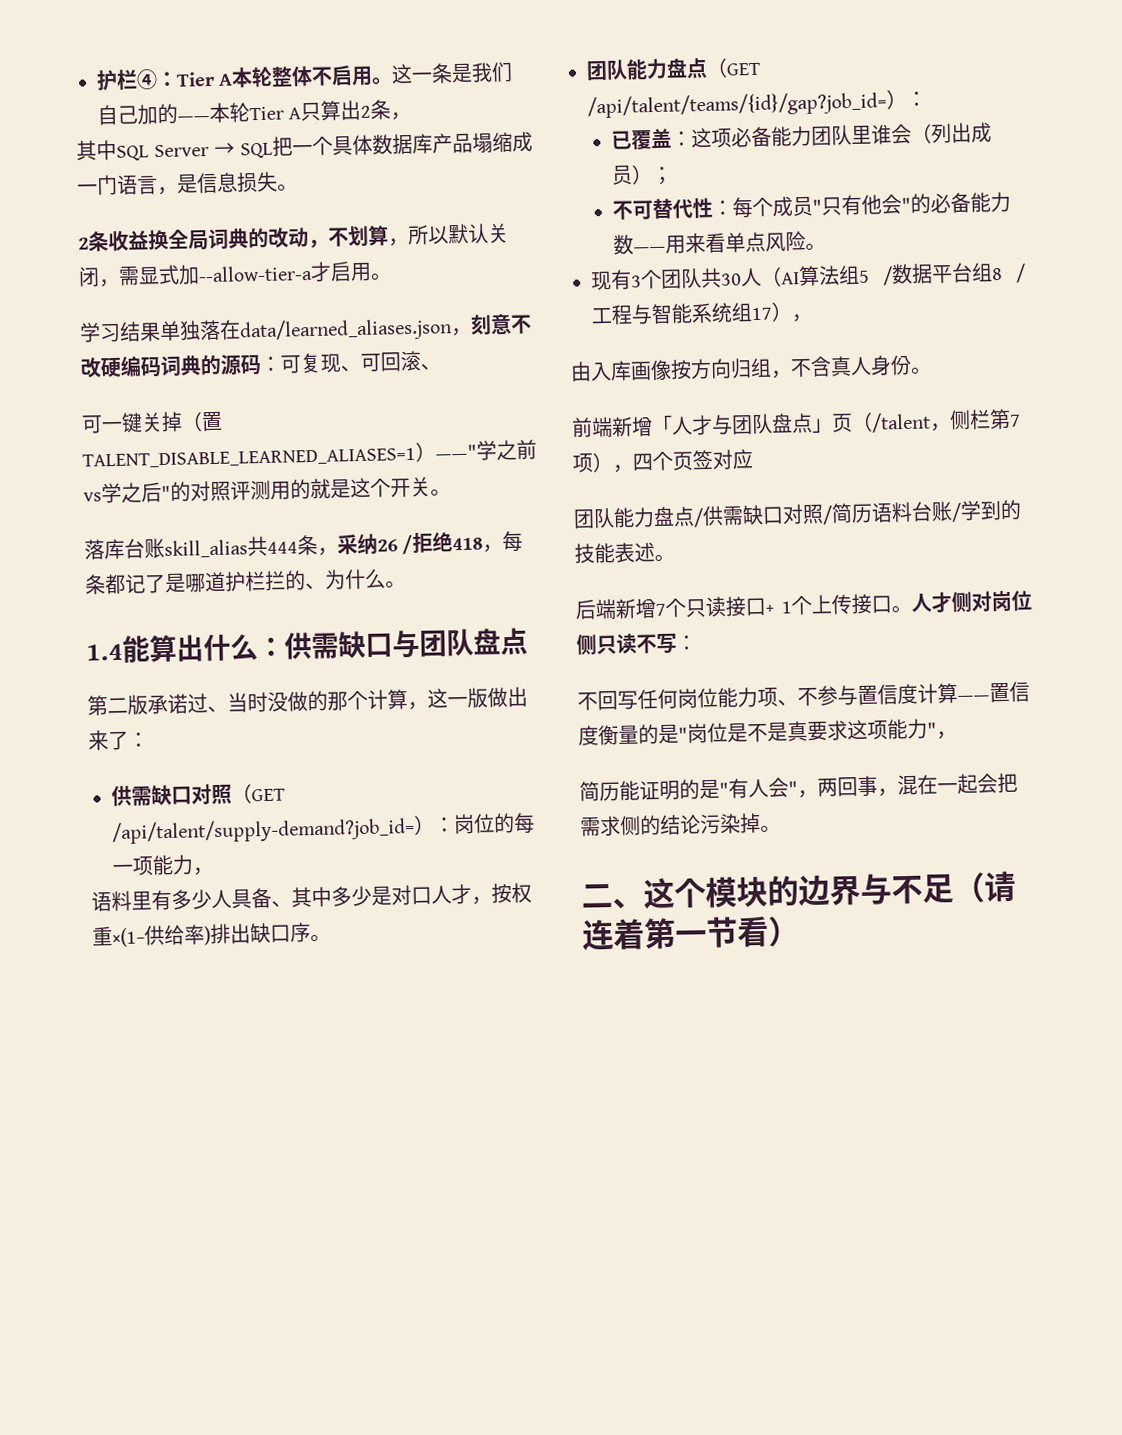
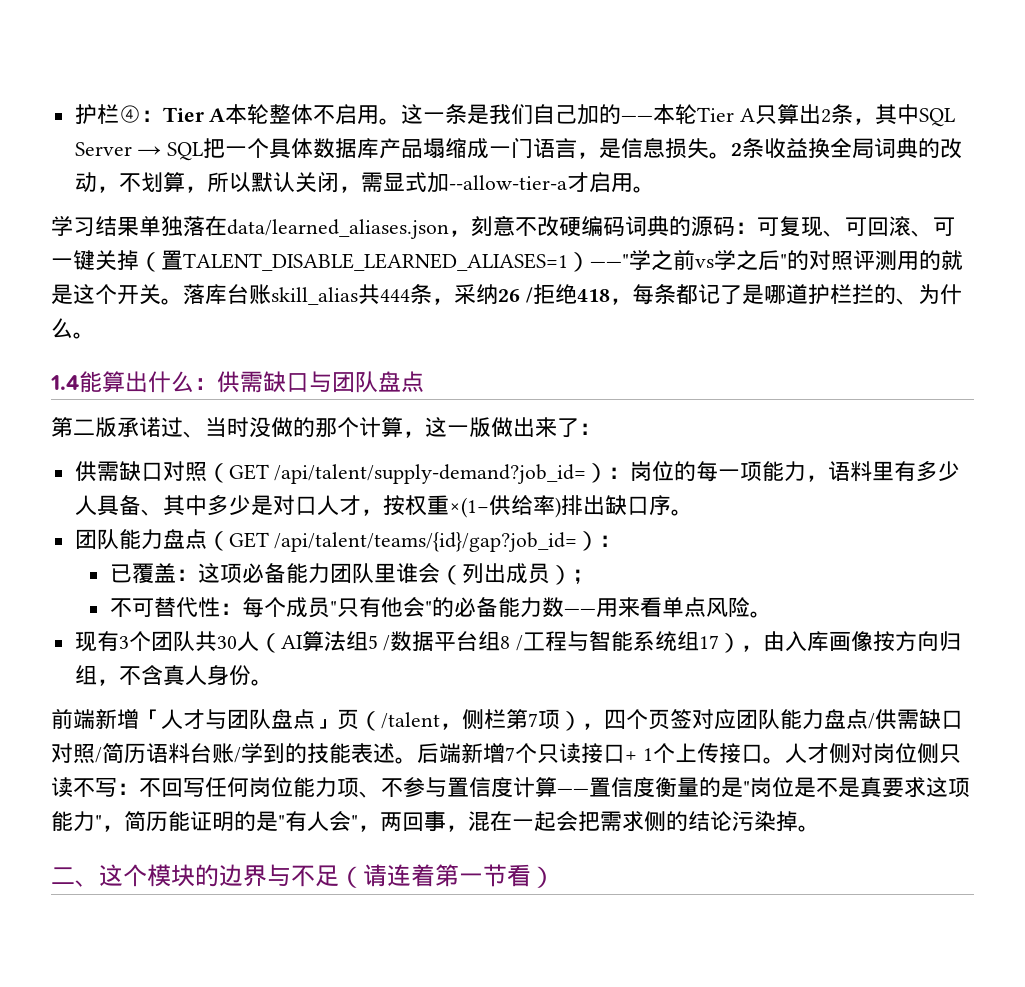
(412, 116) // -> (876, 121) none
(298, 187) // -> (732, 155) none
(441, 366) // -> (933, 233) none
(451, 492) // -> (183, 301) none
(214, 871) // -> (829, 478) none
(813, 318) // -> (764, 648) none
(754, 459) // -> (736, 719) none
(675, 558) // -> (417, 760) none
(697, 643) // -> (139, 789) none
(957, 735) // -> (124, 828) none

